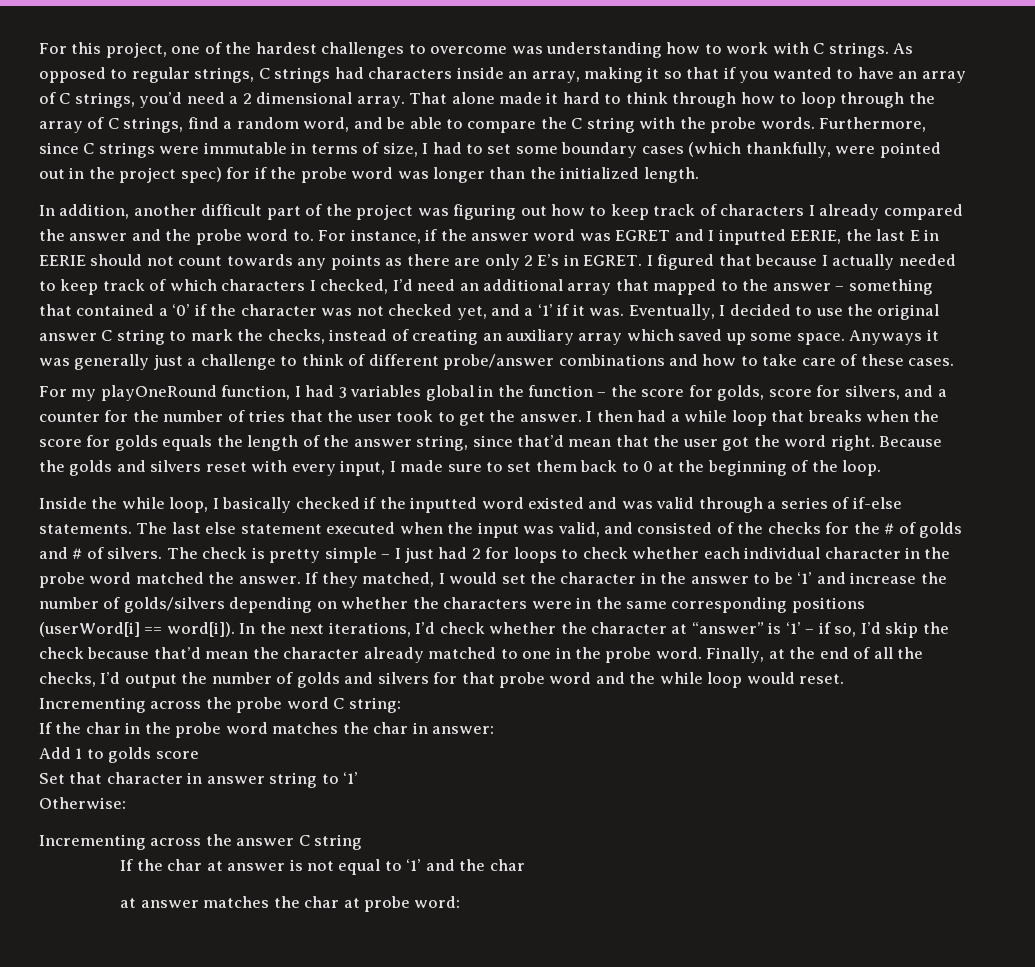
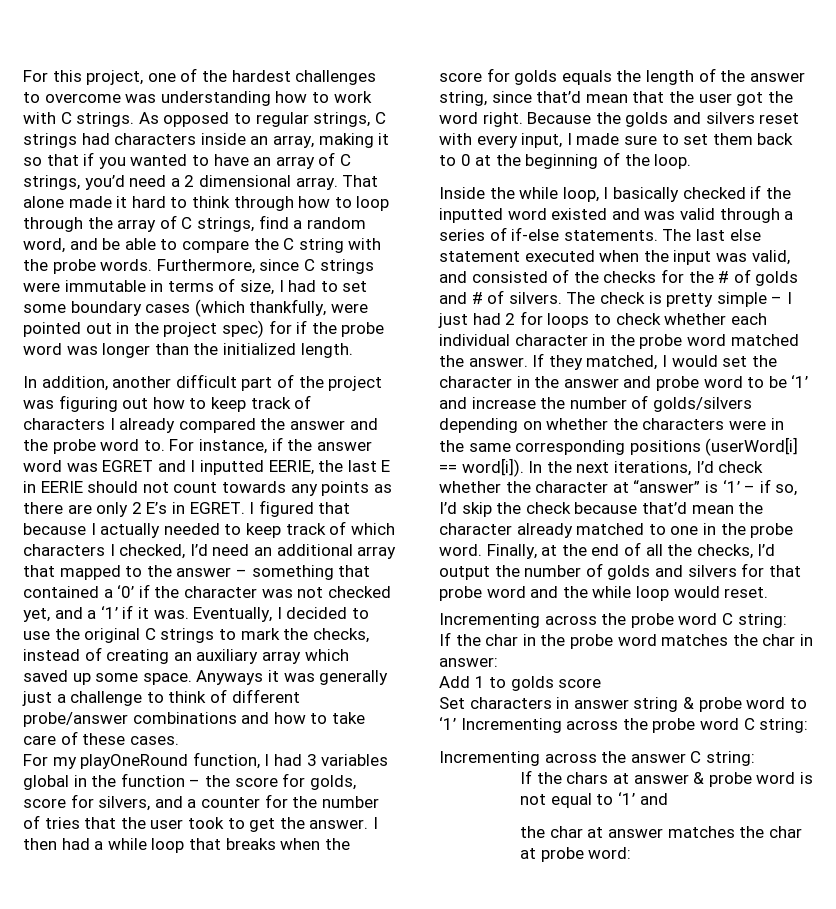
[39,329,165,345] answer C string -> [144,628,215,643] C strings
(749, 580) none -> [623,376,743,391] and probe word
[69,772,183,784] that character -> [469,697,552,709] characters
[321,772,359,784] [39,797,126,809] to ‘1’ // Otherwise: -> [682,697,807,712] [439,717,809,733] & probe word to ‘1’ Incrementing across the probe word C string:
[314,834,363,850] [120,859,286,871] string // If the char at answer -> [705,751,755,766] [520,770,796,787] string: // If the chars at answer & probe word
[459,859,525,871] the char // -> [520,826,583,838] // the char

